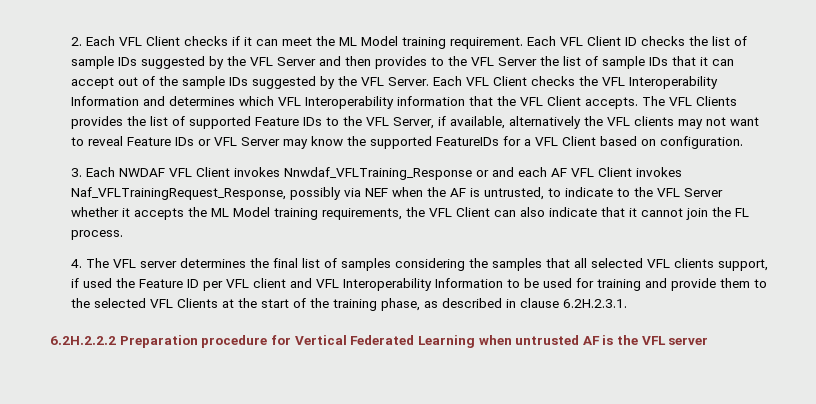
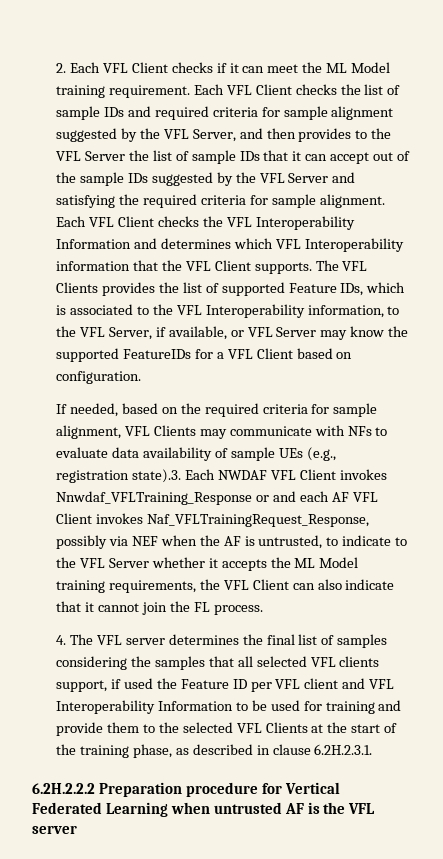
[625,37,638,46] ID -> (292, 89) none
[141,56,317,69] suggested by the VFL Server -> [127,106,394,120] [56,128,236,142] and required criteria for sample alignment suggested by the VFL Server,
[388,77,430,86] Server. -> [288,172,356,183] [56,194,385,208] Server and satisfying the required criteria for sample alignment.
[585,97,639,109] accepts. -> [254,262,312,274] supports.
[303,117,323,126] IDs -> [340,282,406,296] [56,304,384,318] IDs, which is associated to the VFL Interoperability information,
[509,116,760,129] [71,136,195,146] alternatively the VFL clients may not want to reveal Feature IDs -> (227, 333) none
[71,168,83,177] 3. -> [56,403,378,417] [56,425,388,439] [56,447,336,461] [56,469,181,483] If needed, based on the required criteria for sample alignment, VFL Clients may communicate with NFs to evaluate data availability of sample UEs (e.g., registration state).3.

